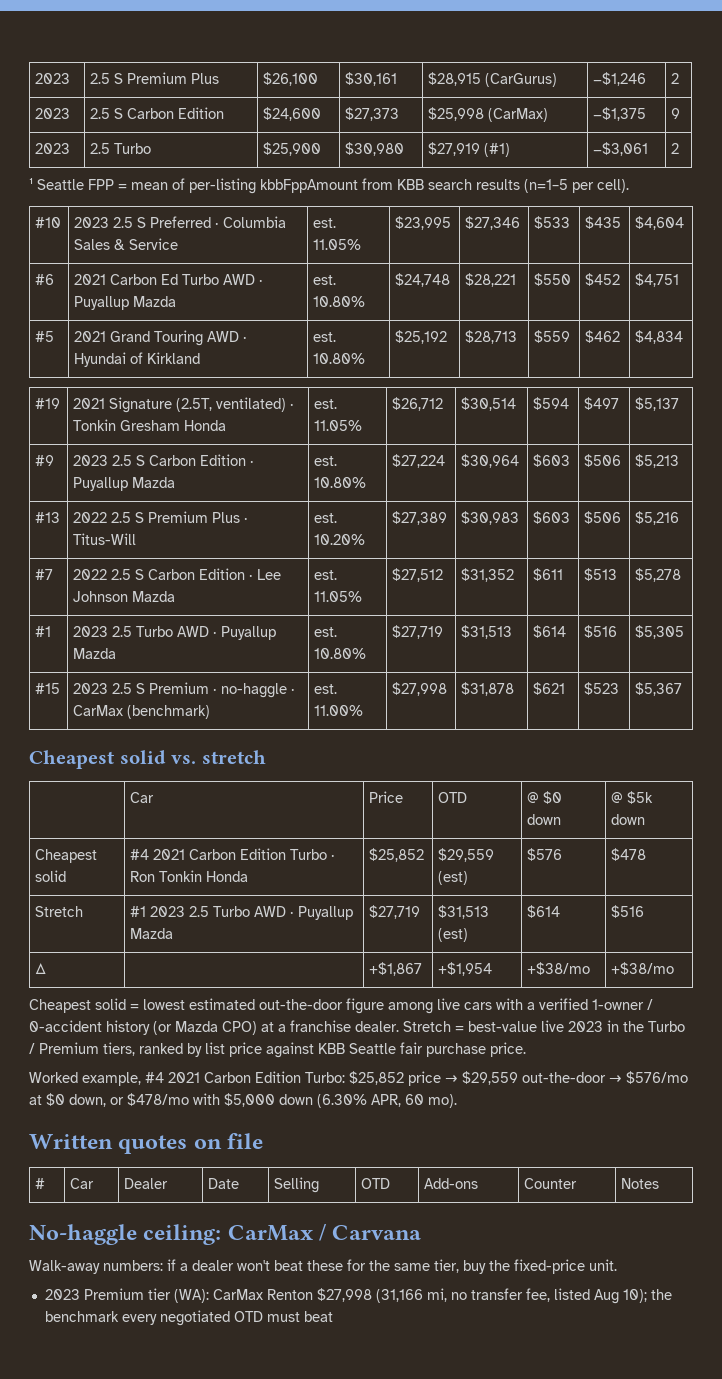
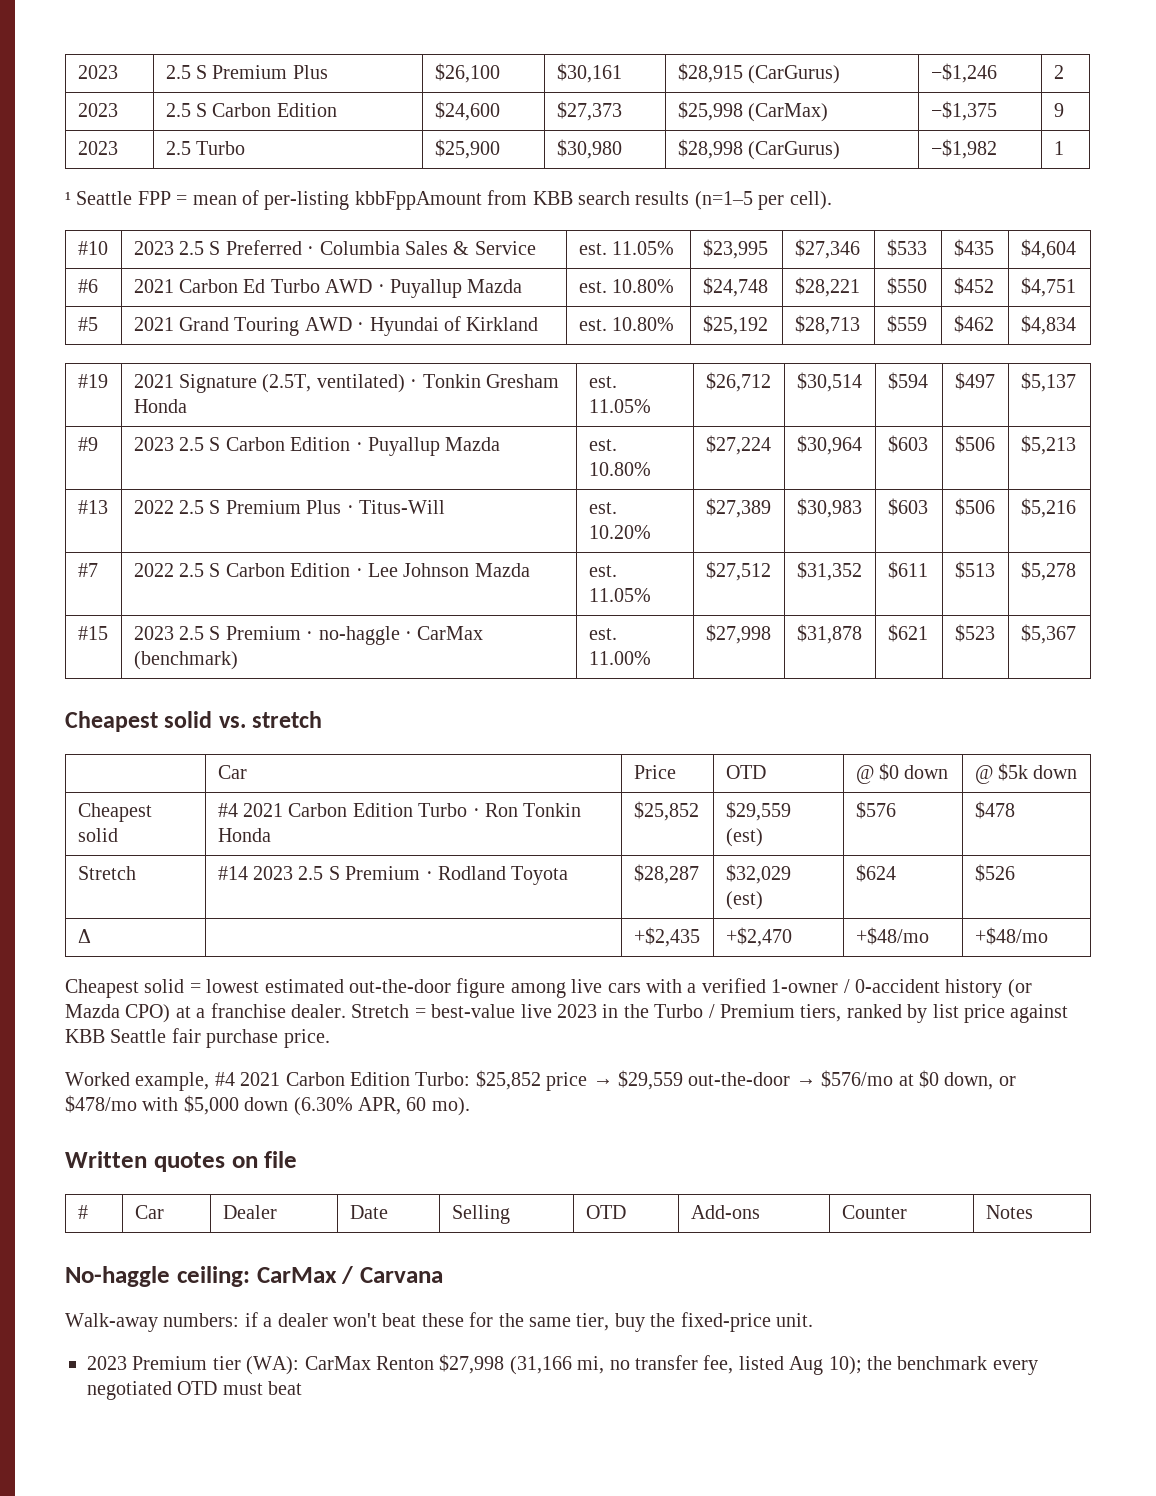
[428,142,511,157] [593,142,649,156] [671,143,680,154] $27,919 (#1) | −$3,061 | 2 -> [677,139,841,160] [930,139,997,159] [1053,141,1064,155] $28,998 (CarGurus) | −$1,982 | 1
[35,626,52,637] [73,626,277,640] [73,648,117,659] [314,627,338,637] [314,648,367,659] [392,625,444,639] [461,625,513,639] [533,625,567,638] [584,625,618,638] [635,625,685,639] // #1 | 2023 2.5 Turbo AWD · Puyallup Mazda | est. 10.80% | $27,719 | $31,513 | $614 | $516 | $5,305 -> (1076, 571) none
[130,906,354,920] [130,928,174,939] [369,905,421,919] [438,905,490,919] [438,928,469,942] [527,905,561,918] [611,905,645,918] #1 2023 2.5 Turbo AWD · Puyallup Mazda | $27,719 | $31,513 (est) | $614 | $516 -> [217,866,569,885] [633,864,699,884] [725,864,791,884] [725,891,763,910] [855,864,896,882] [974,864,1015,882] #14 2023 2.5 S Premium · Rodland Toyota | $28,287 | $32,029 (est) | $624 | $526
[369,962,423,976] [438,962,493,976] [527,962,591,975] [611,962,675,975] +$1,867 | +$1,954 | +$38/mo | +$38/mo -> [633,927,700,947] [725,927,792,947] [855,927,929,945] [974,927,1048,945] +$2,435 | +$2,470 | +$48/mo | +$48/mo

